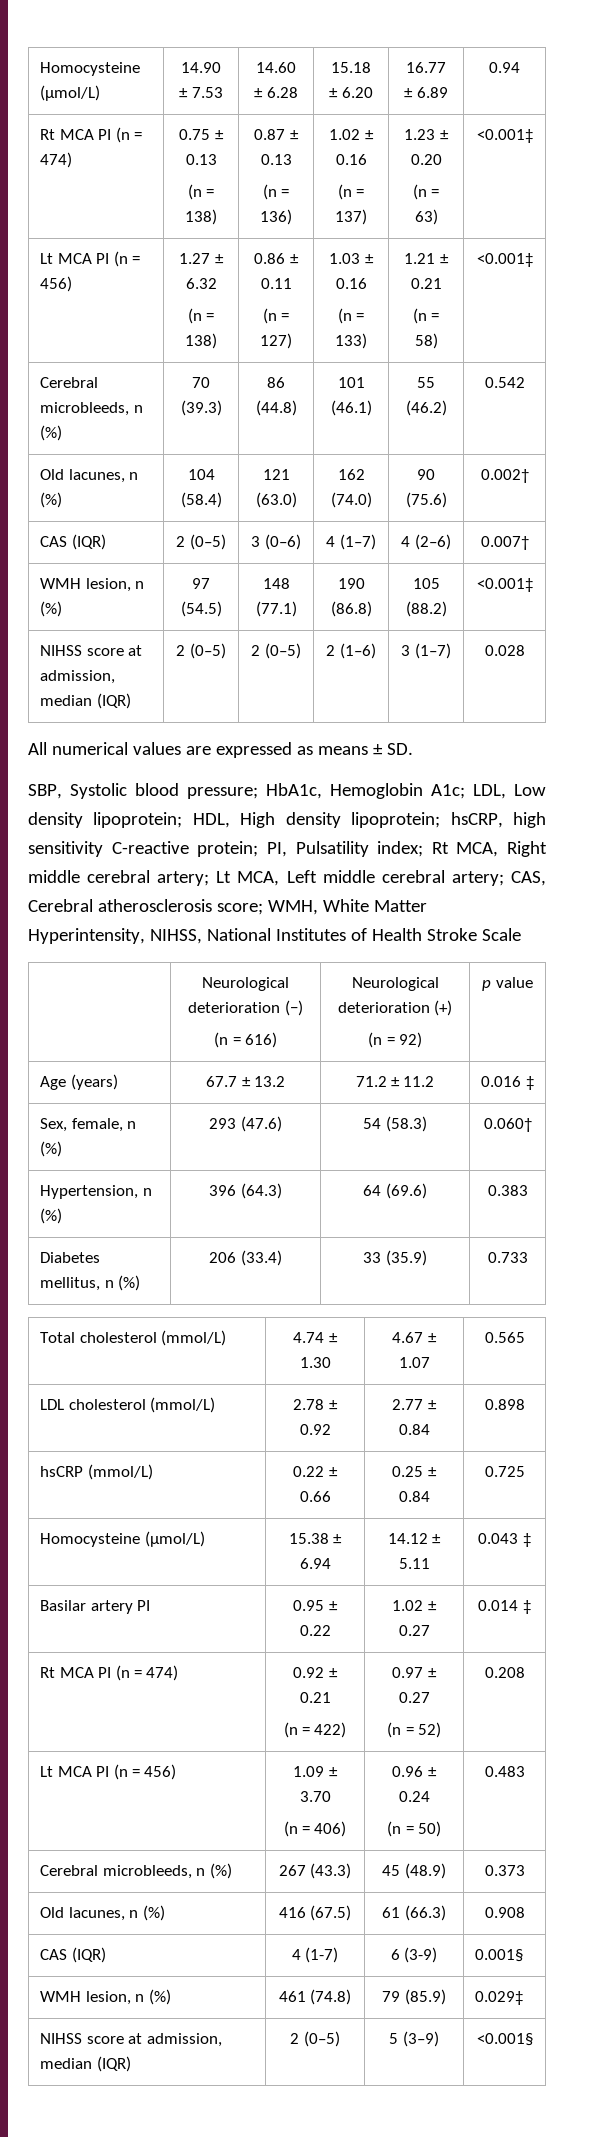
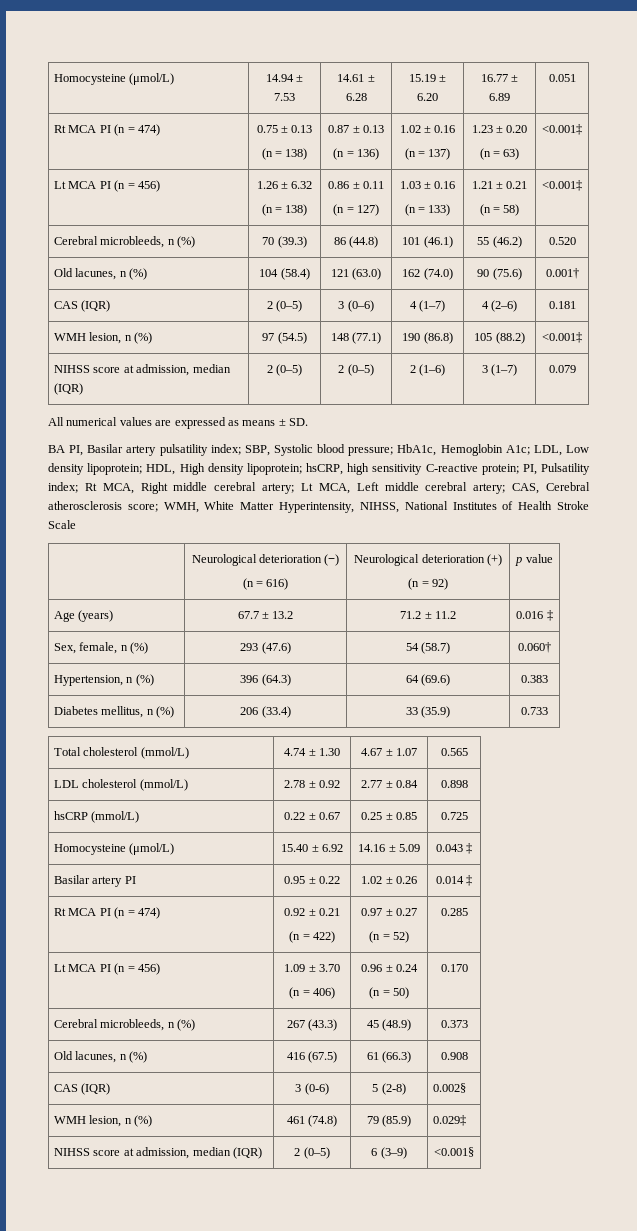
[40,62,141,76] [40,85,101,101] [181,62,221,73] Homocysteine (μmol/L) | 14.90 -> [53,73,175,85] [265,74,294,82] Homocysteine (μmol/L) | 14.94
[256,62,296,73] 14.60 -> [337,74,365,82] 14.61
[331,62,371,73] 15.18 -> [408,74,436,82] 15.19
[489,62,520,73] 0.94 -> [548,74,576,82] 0.051
[179,253,211,264] 1.27 -> [256,181,278,189] 1.26
[484,377,525,388] 0.542 -> [548,237,576,245] 0.520
[480,469,529,483] 0.002† -> [545,268,579,279] 0.001†
[480,536,529,550] 0.007† -> [548,301,576,309] 0.181
[484,645,525,656] 0.028 -> [548,365,576,373] 0.079
(413, 749) none -> [48,444,241,456] BA PI, Basilar artery pulsatility index;
[385,1116,427,1132] (58.3) -> [421,642,451,654] (58.7)
[299,1491,331,1502] 0.66 -> [318,812,340,820] 0.67
[398,1491,430,1502] 0.84 -> [395,812,417,820] 0.85
[288,1533,343,1544] [299,1558,331,1569] [387,1533,442,1544] [398,1558,430,1569] 15.38 ± 6.94 | 14.12 ± 5.11 -> [281,844,343,852] [358,844,420,852] 15.40 ± 6.92 | 14.16 ± 5.09
[398,1625,430,1636] 0.27 -> [395,876,417,884] 0.26
[484,1667,525,1678] 0.208 -> [440,908,468,916] 0.285
[484,1766,525,1777] 0.483 -> [440,964,468,972] 0.170
[291,1947,339,1963] [390,1947,438,1963] [475,1949,524,1962] 4 (1-7) | 6 (3-9) | 0.001§ -> [295,1083,329,1095] [372,1083,406,1095] [432,1083,466,1093] 3 (0-6) | 5 (2-8) | 0.002§
[389,2033,399,2044] 5 -> [371,1148,378,1156] 6

